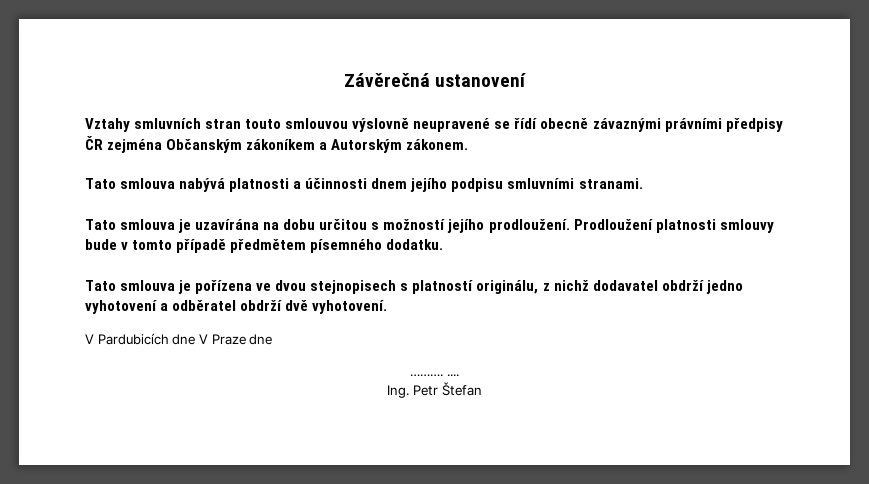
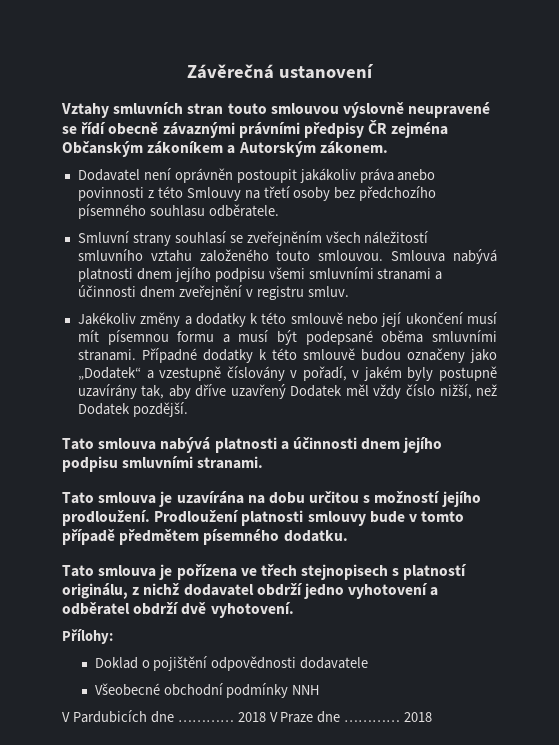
(469, 144) none -> [77,168,436,183] [77,186,437,201] [77,204,279,219] [77,231,429,246] [77,249,497,264] [77,267,443,282] [77,285,349,300] [77,312,498,327] [77,330,497,345] [77,348,498,363] [77,366,498,381] [77,384,497,399] [77,402,188,417] // Dodavatel není oprávněn postoupit jakákoliv práva anebo povinnosti z této Smlouvy na třetí osoby bez předchozího písemného souhlasu odběratele. // Smluvní strany souhlasí se zveřejněním všech náležitostí smluvního vztahu založeného touto smlouvou. Smlouva nabývá platnosti dnem jejího podpisu všemi smluvními stranami a účinnosti dnem zveřejnění v registru smluv. // Jakékoliv změny a dodatky k této smlouvě nebo její ukončení musí mít písemnou formu a musí být podepsané oběma smluvními stranami. Případné dodatky k této smlouvě budou označeny jako „Dodatek“ a vzestupně číslovány v pořadí, v jakém byly postupně uzavírány tak, aby dříve uzavřený Dodatek měl vždy číslo nižší, než Dodatek pozdější.
[275,280,307,291] dvou -> [260,564,297,576] třech
(388, 307) none -> [62,629,113,644] [94,656,369,671] [94,683,320,698] // Přílohy: // Doklad o pojištění odpovědnosti dodavatele // Všeobecné obchodní podmínky NNH
(196, 339) none -> [177,712,266,722] ………… 2018
[410,374,459,377] [387,382,482,398] // ………. .... // Ing. Petr Štefan -> [344,712,433,722] ………… 2018

